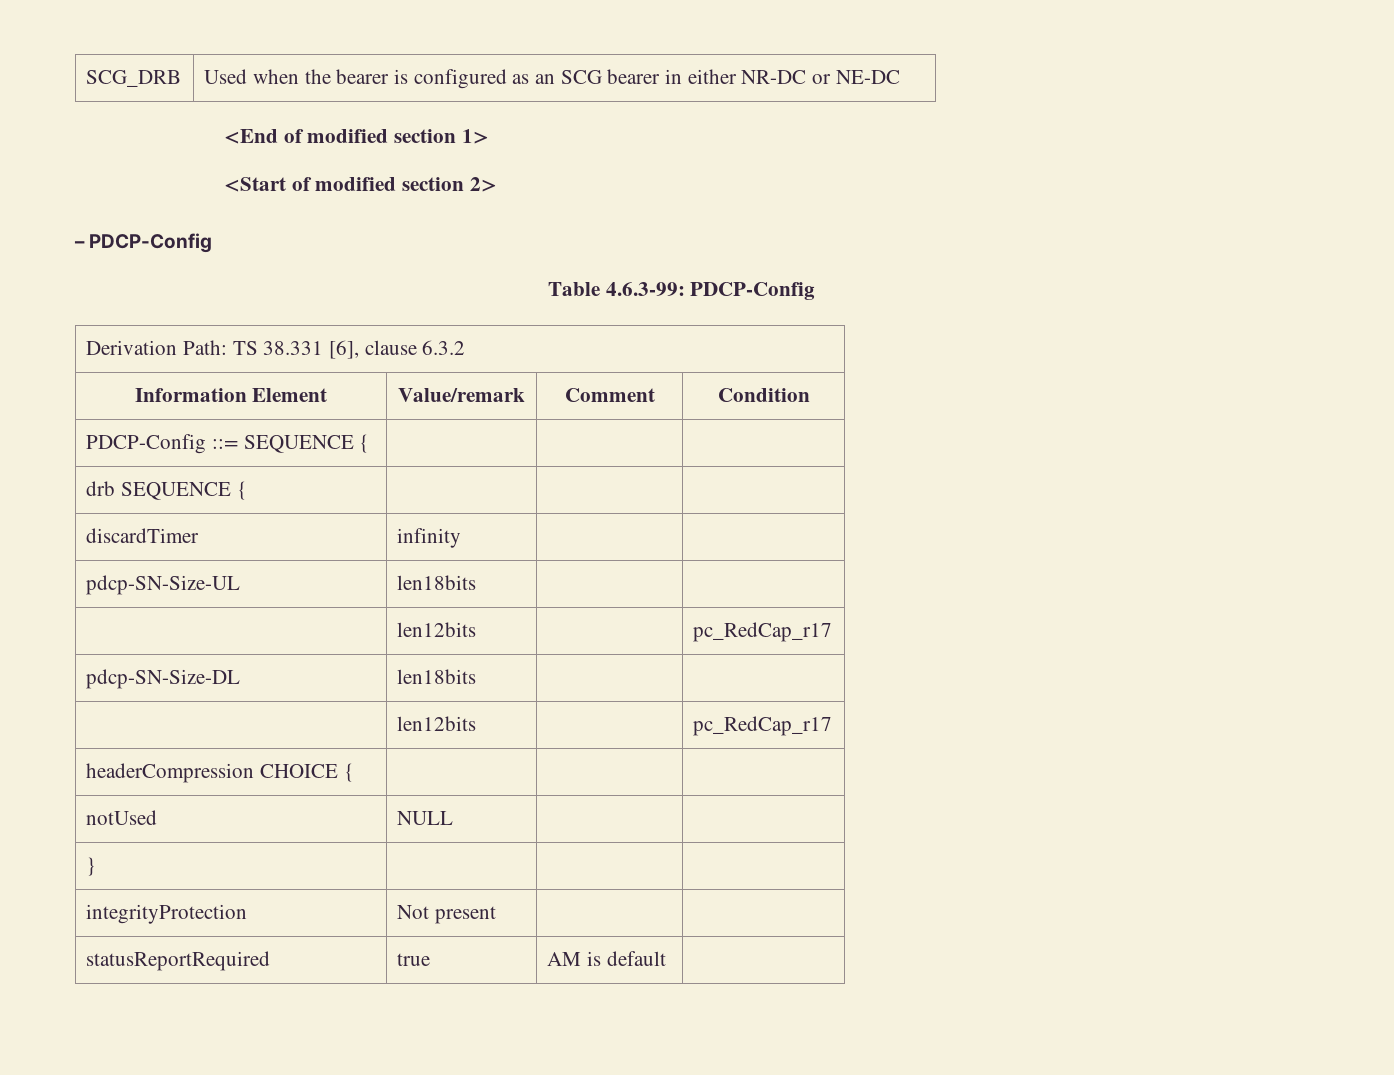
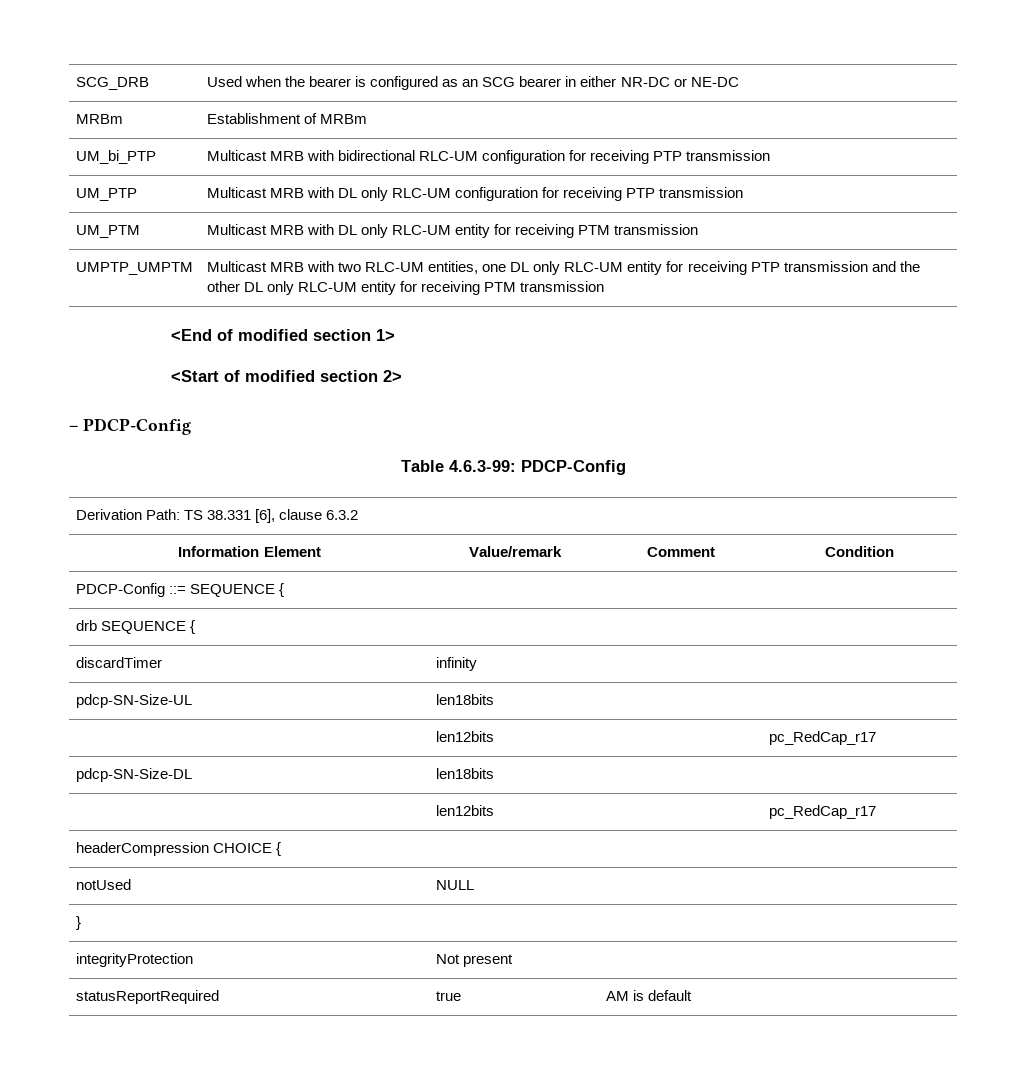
(900, 77) none -> [75,114,123,124] [206,113,368,124] [75,150,156,164] [206,150,771,164] [75,188,137,201] [206,187,744,201] [75,225,140,238] [206,224,699,238] [75,262,193,275] [206,261,920,275] [206,281,605,295] // MRBm | Establishment of MRBm // UM_bi_PTP | Multicast MRB with bidirectional RLC-UM configuration for receiving PTP transmission // UM_PTP | Multicast MRB with DL only RLC-UM configuration for receiving PTP transmission // UM_PTM | Multicast MRB with DL only RLC-UM entity for receiving PTM transmission // UMPTP_UMPTM | Multicast MRB with two RLC-UM entities, one DL only RLC-UM entity for receiving PTP transmission and the other DL only RLC-UM entity for receiving PTM transmission

